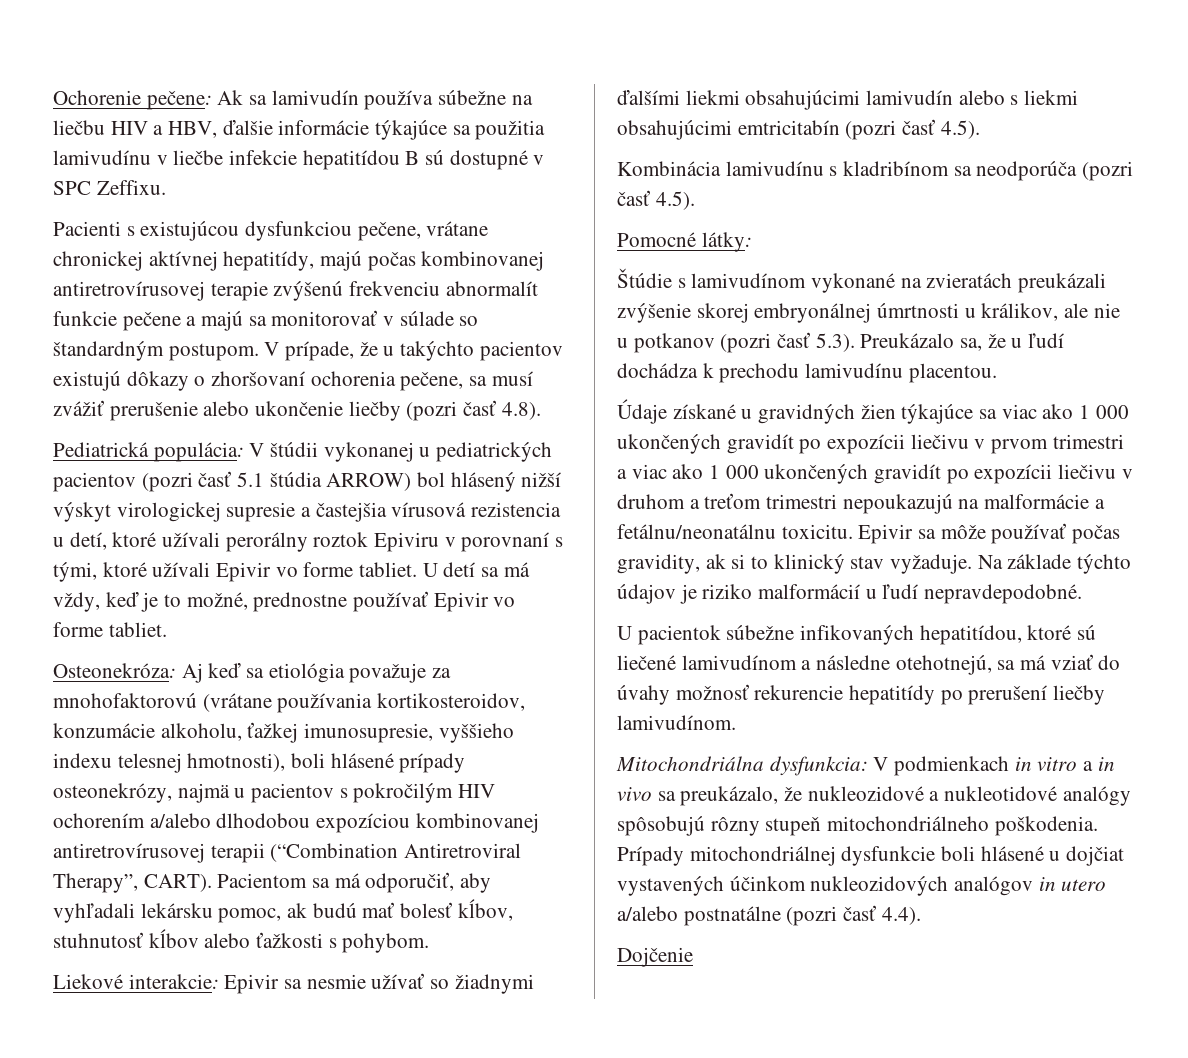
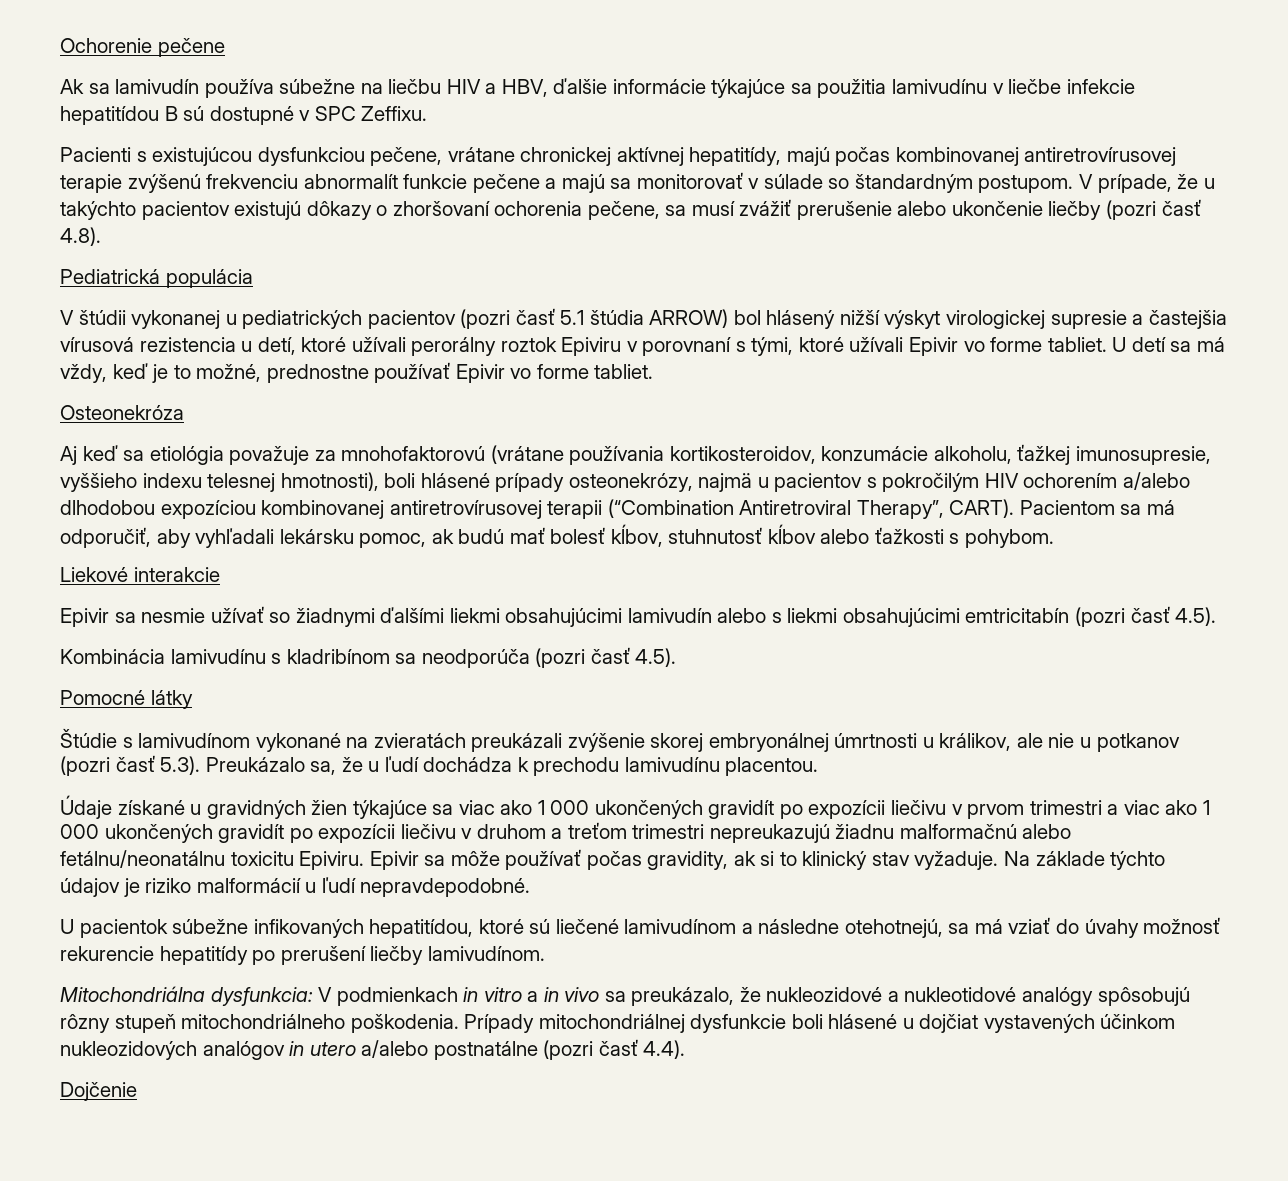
[146,91,212,110] pečene: -> [157,38,225,57] pečene //
[153,442,244,462] populácia: -> [165,269,253,288] populácia //
[53,663,176,678] Osteonekróza: -> [60,405,184,420] Osteonekróza //
[128,974,219,989] interakcie: -> [133,567,220,582] interakcie //
[701,232,752,252] látky: -> [150,690,193,709] látky
[842,494,1105,514] [617,524,853,539] nepoukazujú na malformácie a fetálnu/neonatálnu toxicitu. -> [709,824,1072,843] [60,850,365,870] nepreukazujú žiadnu malformačnú alebo fetálnu/neonatálnu toxicitu Epiviru.

